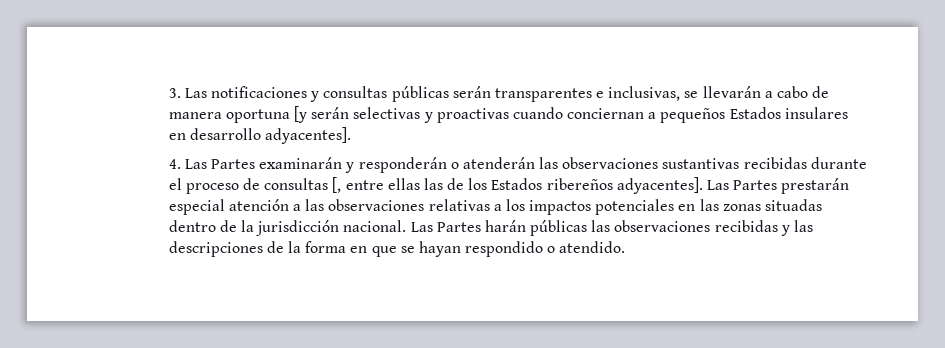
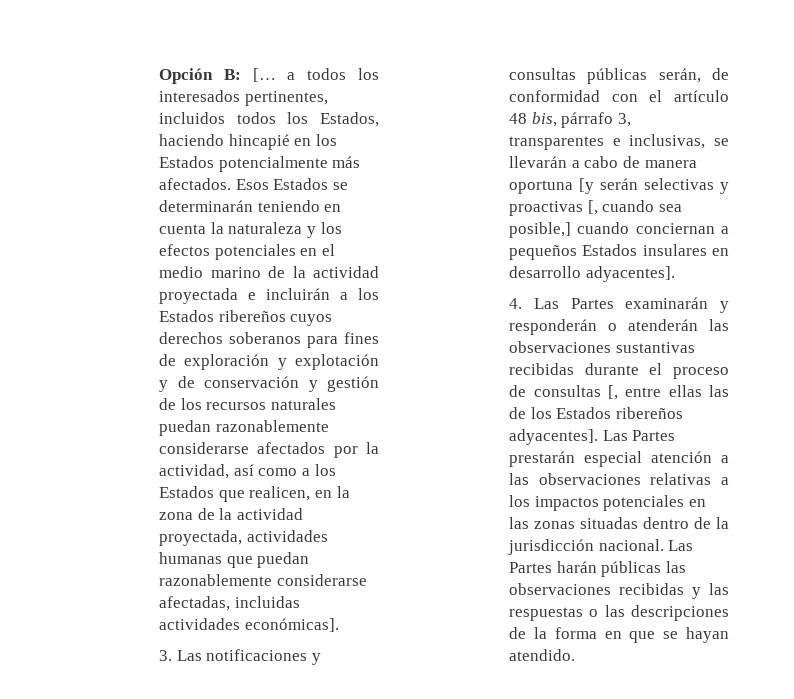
(168, 93) none -> [159,68,379,84] [159,90,328,106] [159,112,379,127] [159,134,337,150] [159,156,361,172] [159,178,348,190] [159,200,342,212] [159,222,342,238] [159,244,335,260] [159,266,379,278] [159,288,379,304] [159,310,333,326] [159,332,379,348] [159,354,379,370] [159,376,379,392] [159,398,336,410] [159,420,329,436] [159,442,379,458] [159,464,336,479] [159,486,350,502] [159,508,303,520] [159,530,328,546] [159,552,310,568] [159,574,367,586] [159,596,300,611] [159,618,339,632] Opción B: [… a todos los interesados pertinentes, incluidos todos los Estados, haciendo hincapié en los Estados potencialmente más afectados. Esos Estados se determinarán teniendo en cuenta la naturaleza y los efectos potenciales en el medio marino de la actividad proyectada e incluirán a los Estados ribereños cuyos derechos soberanos para fines de exploración y explotación y de conservación y gestión de los recursos naturales puedan razonablemente considerarse afectados por la actividad, así como a los Estados que realicen, en la zona de la actividad proyectada, actividades humanas que puedan razonablemente considerarse afectadas, incluidas actividades económicas]. //
[452,86,491,98] serán -> [658,68,729,83] [509,90,729,102] [509,112,631,128] serán, de conformidad con el artículo 48 bis, párrafo 3,
(509, 115) none -> [587,200,682,215] [509,222,572,238] [, cuando sea posible,]
(813, 226) none -> [509,605,625,621] respuestas o las
[465,241,556,257] respondido o -> (729, 635) none

